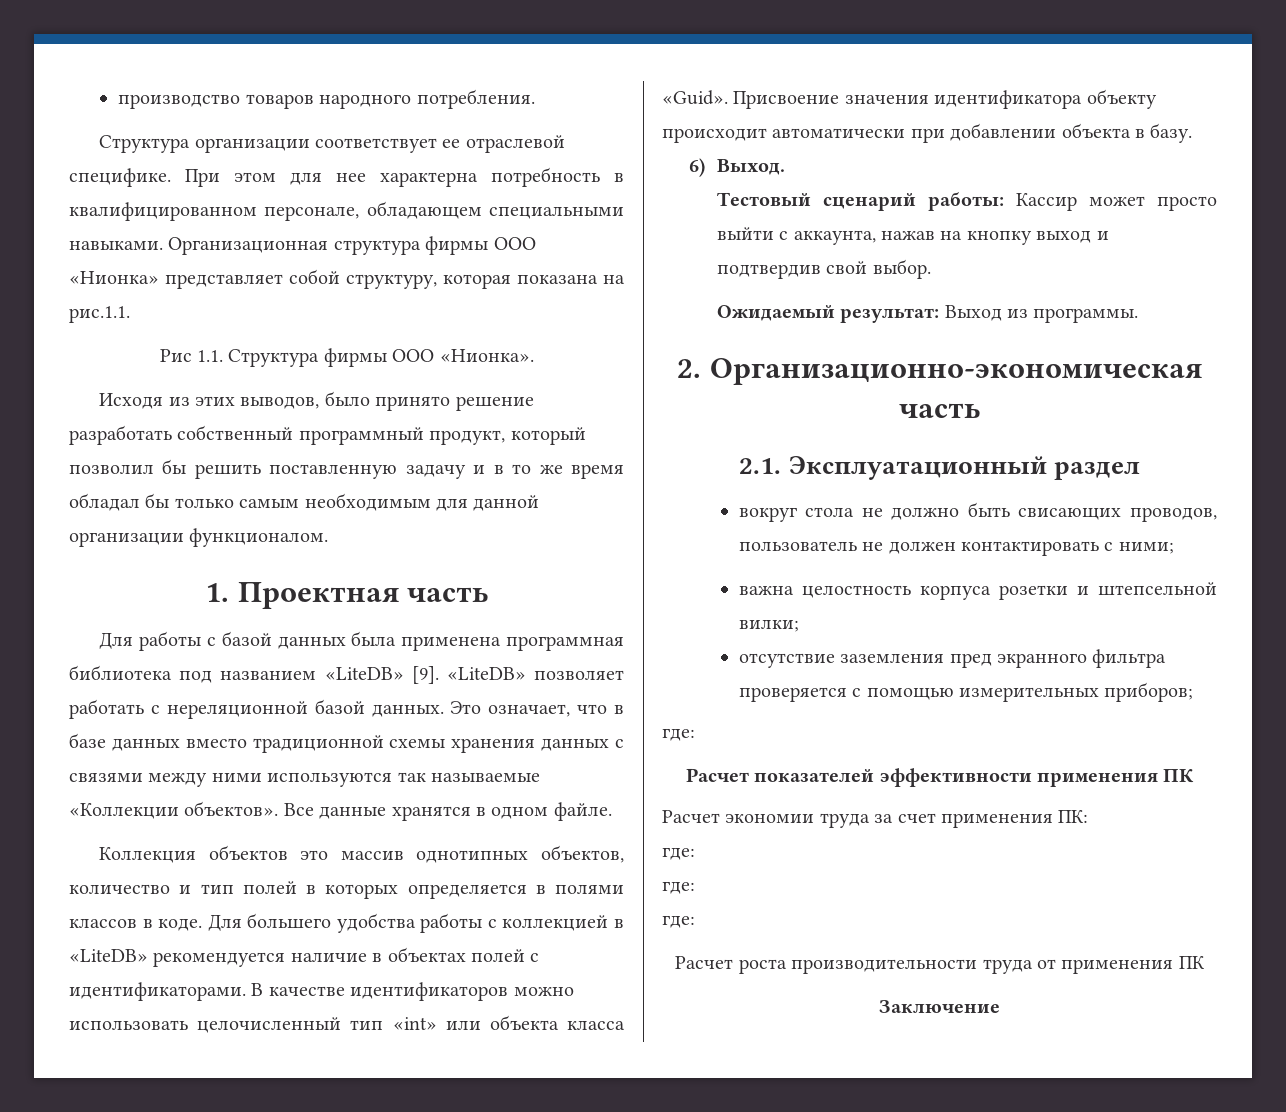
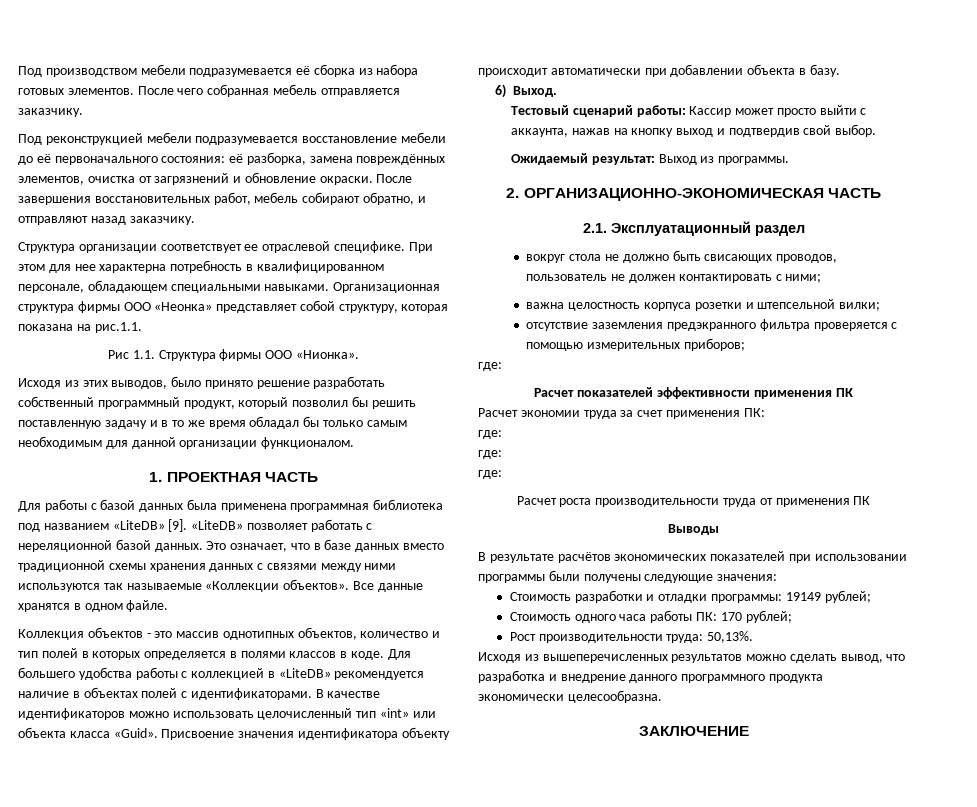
[118,89,535,109] производство товаров народного потребления. -> [18,64,419,77] [18,84,400,97] [18,108,83,117] [18,132,446,145] [18,152,446,165] [18,172,413,185] [18,192,426,205] [18,216,195,225] Под производством мебели подразумевается её сборка из набора готовых элементов. После чего собранная мебель отправляется заказчику. // Под реконструкцией мебели подразумевается восстановление мебели до её первоначального состояния: её разборка, замена повреждённых элементов, очистка от загрязнений и обновление окраски. После завершения восстановительных работ, мебель собирают обратно, и отправляют назад заказчику.
[69,271,159,284] «Нионка» -> [154,302,213,311] «Неонка»
[237,582,488,609] Проектная часть -> [166,472,318,482] ПРОЕКТНАЯ ЧАСТЬ
(288, 852) none -> [146,633,151,638] -
[709,358,1202,385] [899,403,980,418] Организационно-экономическая часть -> [523,188,881,201] ОРГАНИЗАЦИОННО-ЭКОНОМИЧЕСКАЯ ЧАСТЬ
[949,653,1087,668] пред экранного -> [666,322,756,331] предэкранного
[879,1000,1000,1013] Заключение -> [668,524,719,535] [478,551,907,563] [478,570,778,583] [509,590,871,603] [509,610,792,623] [509,631,754,643] [478,652,906,663] [478,670,823,683] [478,690,662,703] [638,726,749,736] Выводы // В результате расчётов экономических показателей при использовании программы были получены следующие значения: // Стоимость разработки и отладки программы: 19149 рублей; // Стоимость одного часа работы ПК: 170 рублей; // Рост производительности труда: 50,13%. // Исходя из вышеперечисленных результатов можно сделать вывод, что разработка и внедрение данного программного продукта экономически целесообразна. // ЗАКЛЮЧЕНИЕ

